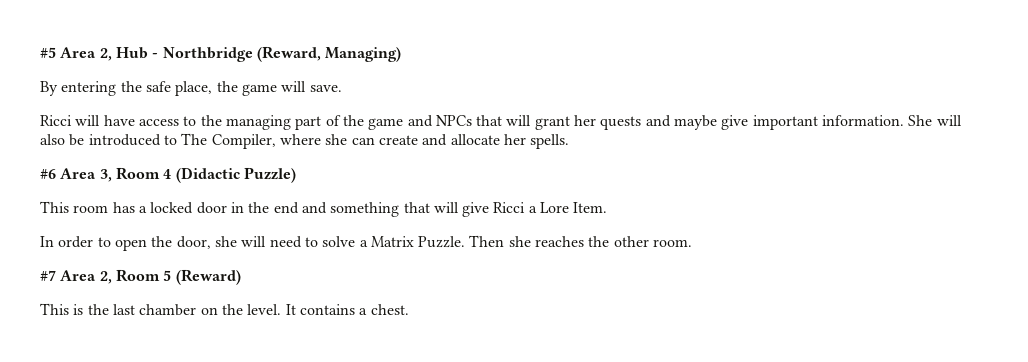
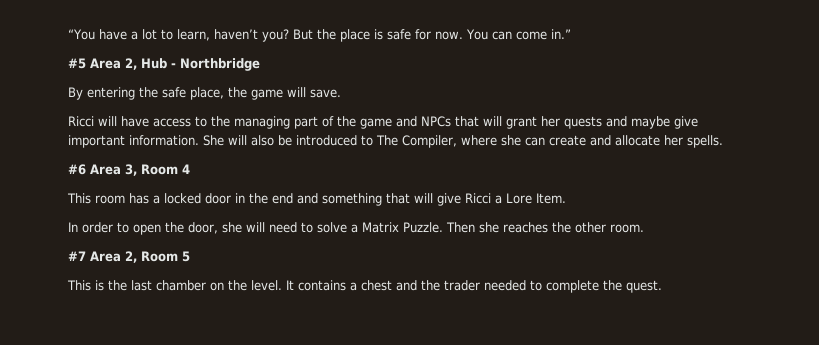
(40, 52) none -> [68,29,571,42] “You have a lot to learn, haven’t you? But the place is safe for now. You can come in.” //
[256,46,402,62] (Reward, Managing) -> (260, 64) none
[175,167,296,183] (Didactic Puzzle) -> (190, 169) none
[175,269,241,285] (Reward) -> (190, 256) none
[370,304,409,315] chest. -> [361,280,662,293] chest and the trader needed to complete the quest.

